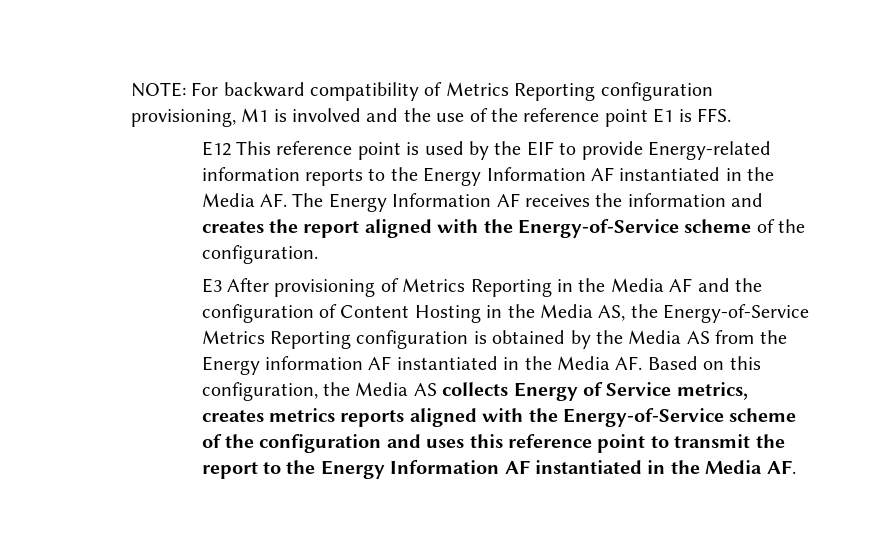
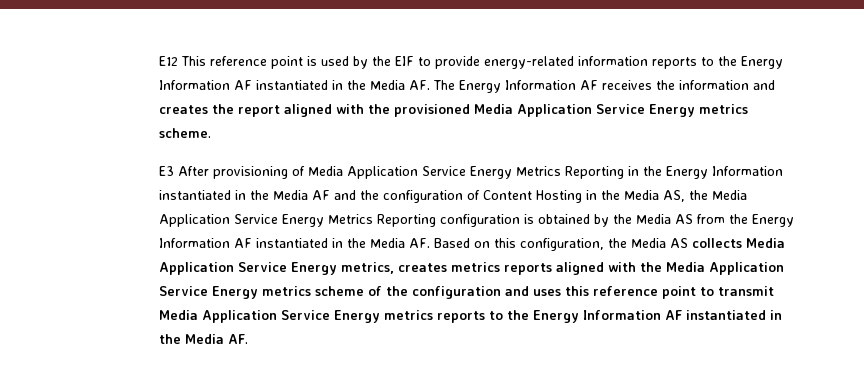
[130,82,713,101] [130,108,731,127] NOTE: For backward compatibility of Metrics Reporting configuration provisioning, M1 is involved and the use of the reference point E1 is FFS. // -> (158, 61) none
[647,141,771,160] Energy-related -> [483,56,574,69] energy-related
[517,219,806,238] [201,245,318,264] [201,278,552,297] Energy-of-Service scheme of the configuration. // E3 After provisioning of Metrics Reporting -> [393,104,748,117] [158,128,211,138] [158,166,783,179] [158,190,231,200] provisioned Media Application Service Energy metrics scheme. // E3 After provisioning of Media Application Service Energy Metrics Reporting in the Energy Information instantiated
[663,304,810,323] Energy-of-Service -> [711,190,747,200] [158,214,324,227] Media Application Service Energy
[264,356,363,370] information -> [158,238,230,248] Information
[513,382,672,401] Energy of Service -> [745,238,785,248] [158,262,337,275] Media Application Service Energy
[562,408,724,427] Energy-of-Service -> [665,262,784,275] [158,286,311,299] Media Application Service Energy metrics
[755,434,785,448] [201,462,258,479] the report -> [158,310,485,323] Media Application Service Energy metrics reports

